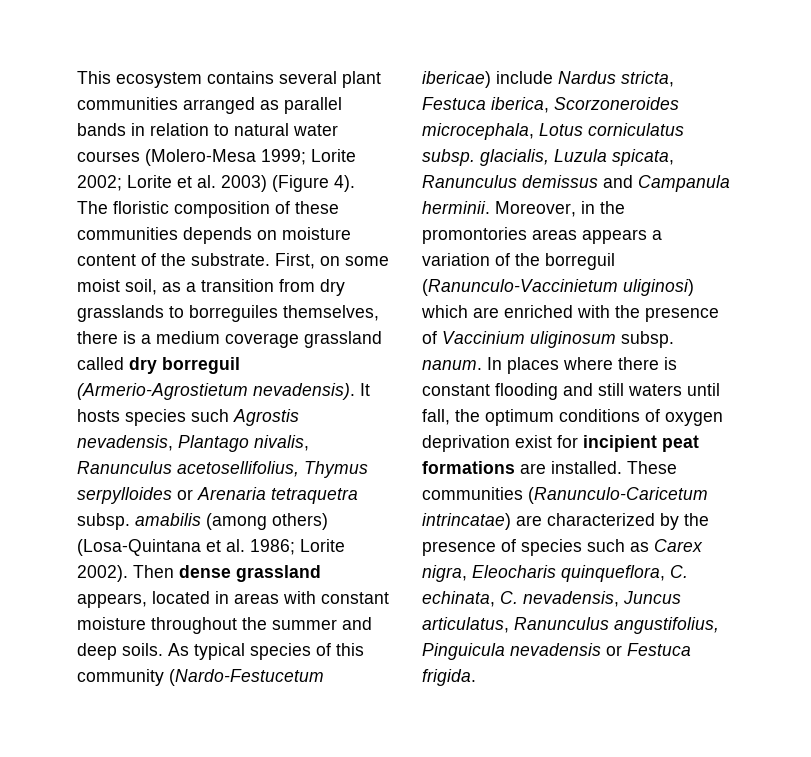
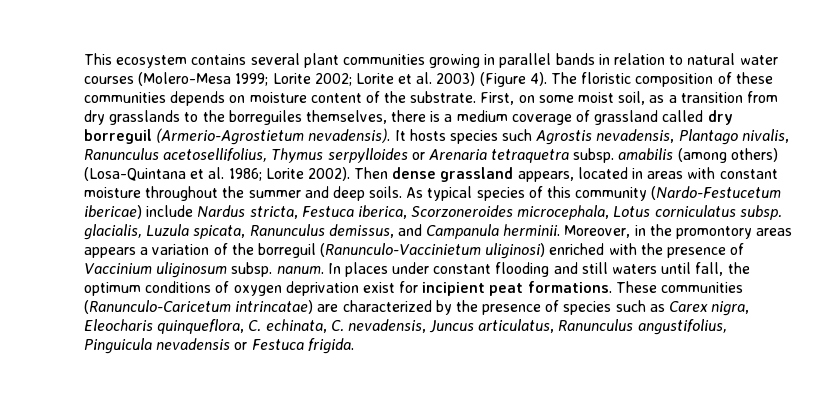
[183,97,279,114] arranged as -> [429,54,496,68] growing in
(184, 312) none -> [202,110,225,122] the
(299, 340) none -> [576,110,591,122] of
[522,175,598,188] demissus -> [328,224,394,238] demissus,
[422,227,527,244] promontories -> [676,226,753,239] promontory
[421,305,499,318] which are -> (546, 251) none
[563,357,677,370] where there is -> [392,262,430,274] under
[422,461,622,474] formations are installed. -> [527,281,612,293] formations.

